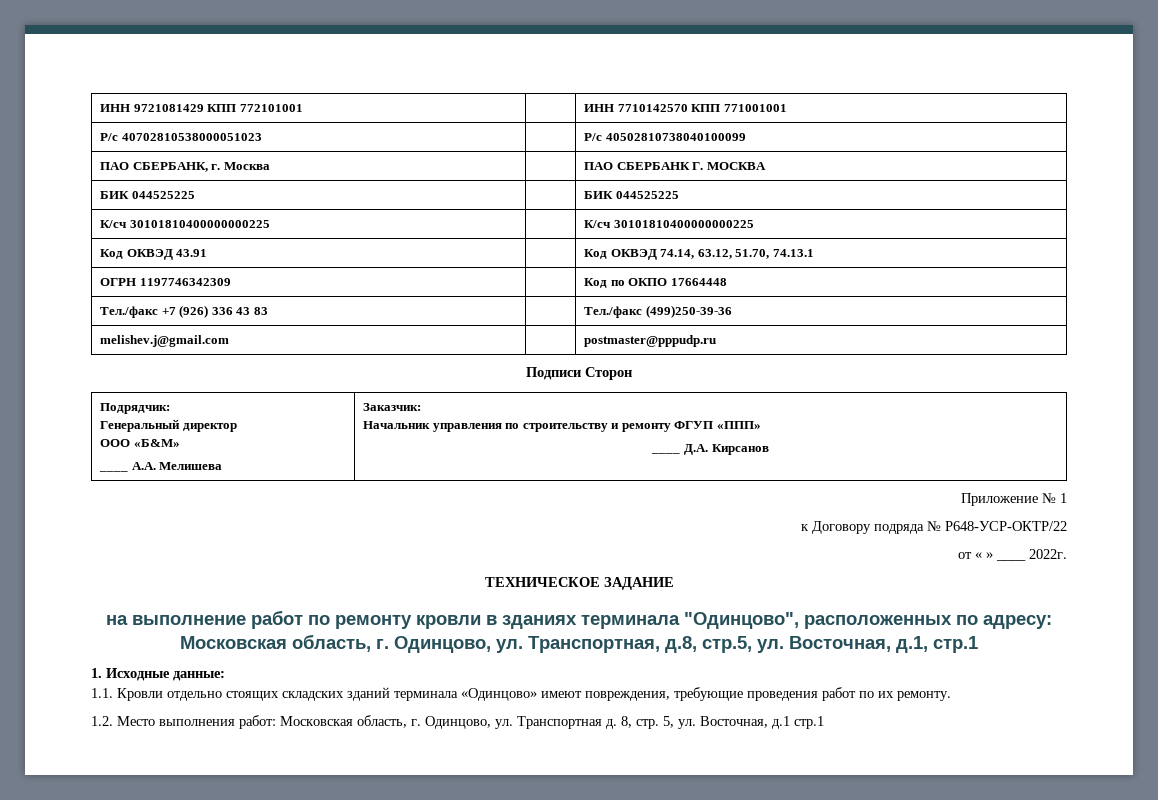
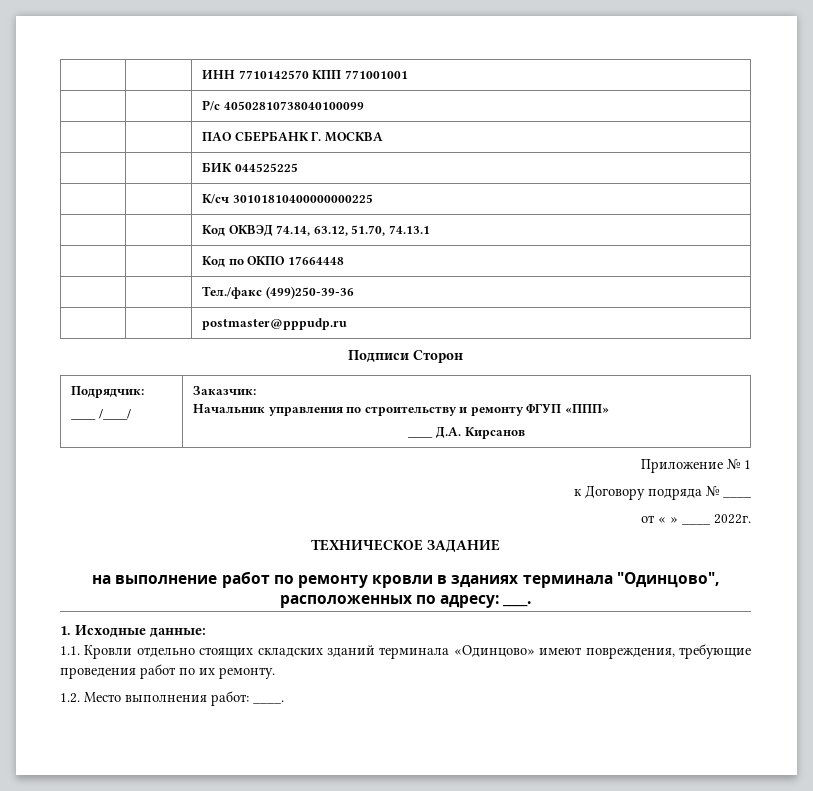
[100,104,303,112] ИНН 9721081429 КПП 772101001 -> (202, 74) none
[100,133,262,141] Р/с 40702810538000051023 -> (408, 74) none
[100,162,270,172] ПАО СБЕРБАНК, г. Москва -> (364, 105) none
[100,191,195,199] БИК 044525225 -> (383, 137) none
[100,220,270,228] К/сч 30101810400000000225 -> (298, 167) none
[100,249,208,260] Код ОКВЭД 43.91 -> (373, 198) none
[100,278,231,286] ОГРН 1197746342309 -> (430, 229) none
[100,305,268,318] Тел./факс +7 (926) 336 43 83 -> (344, 260) none
[100,335,230,347] melishev.j@gmail.com -> (354, 292) none
[100,419,237,432] [100,439,180,447] [99,470,129,472] [131,462,223,470] // Генеральный директор // ООО «Б&М» // ____ А.А. Мелишева -> [71,409,131,420] // ____ /____/
[945,521,1067,531] Р648-УСР-ОКТР/22 -> [723,496,752,498] ____
[180,634,978,653] Московская область, г. Одинцово, ул. Транспортная, д.8, стр.5, ул. Восточная, д.1, стр.1 -> [502,601,532,607] ____.
[280,715,824,729] Московская область, г. Одинцово, ул. Транспортная д. 8, стр. 5, ул. Восточная, д.1 стр.1 -> [253,700,284,704] ____.

